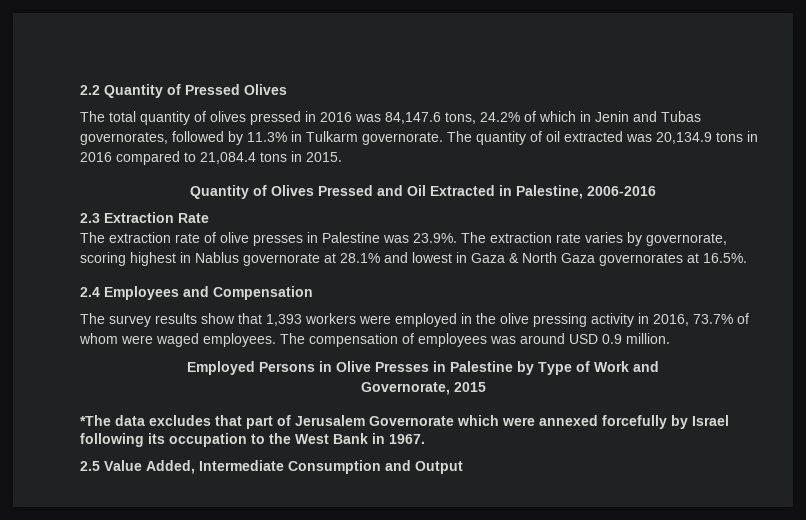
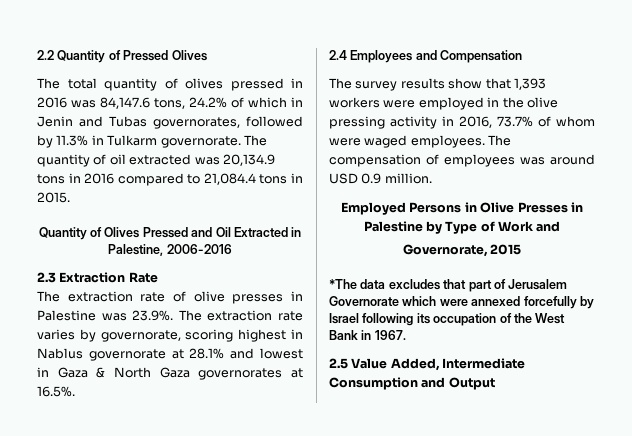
[251,434,265,444] to -> [499,313,512,323] of

